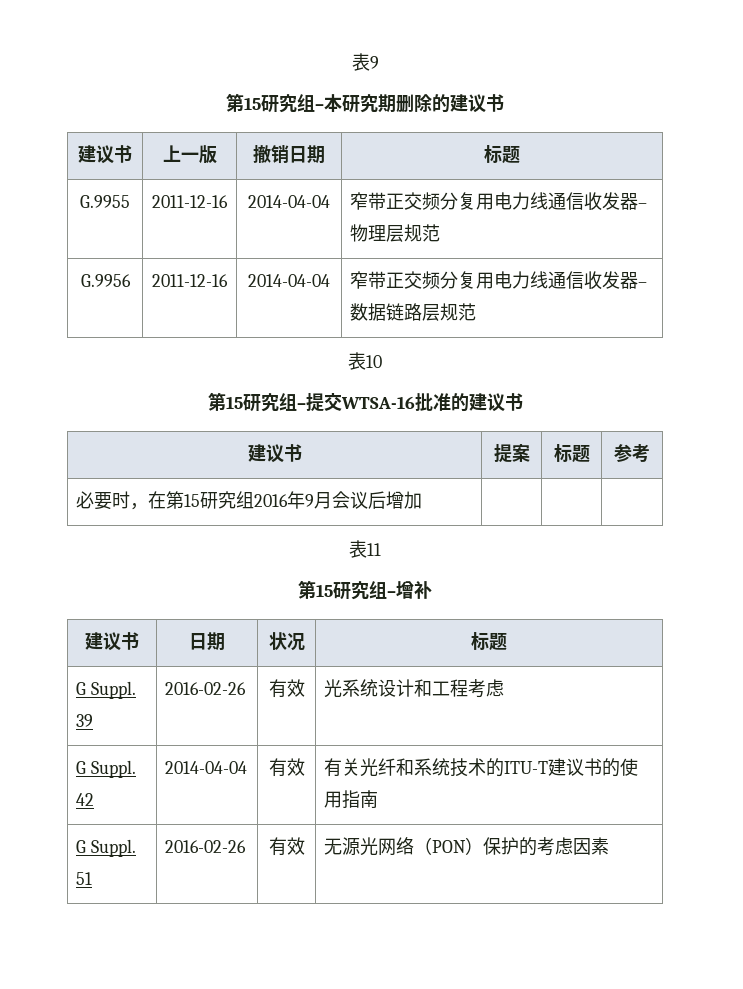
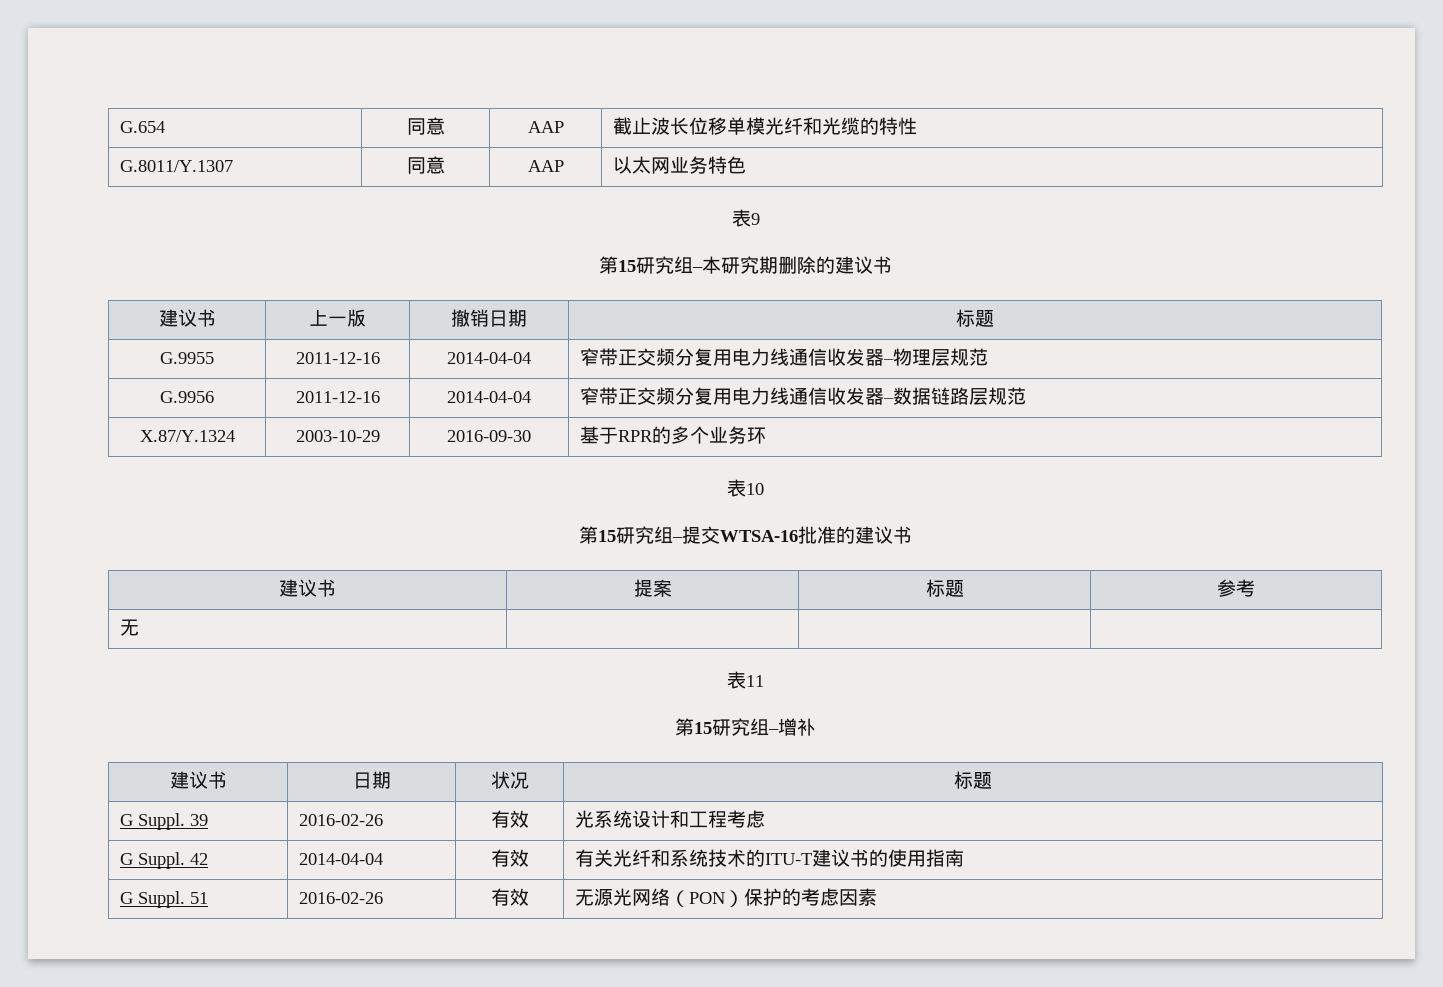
(351, 62) none -> [120,121,166,133] [406,117,445,135] [527,121,564,133] [613,117,918,135] [120,160,234,172] [406,156,445,174] [527,160,564,172] [613,156,747,174] G.654 | 同意 | AAP | 截止波长位移单模光纤和光缆的特性 // G.8011/Y.1307 | 同意 | AAP | 以太网业务特色 //
(477, 312) none -> [139,430,235,442] [295,430,380,442] [447,430,531,442] [580,426,767,444] // X.87/Y.1324 | 2003-10-29 | 2016-09-30 | 基于RPR的多个业务环
[76,491,423,510] 必要时，在第15研究组2016年9月会议后增加 -> [120,619,140,636] 无

